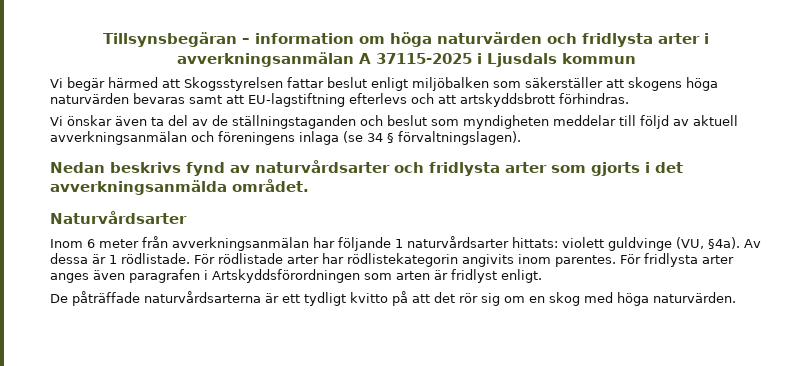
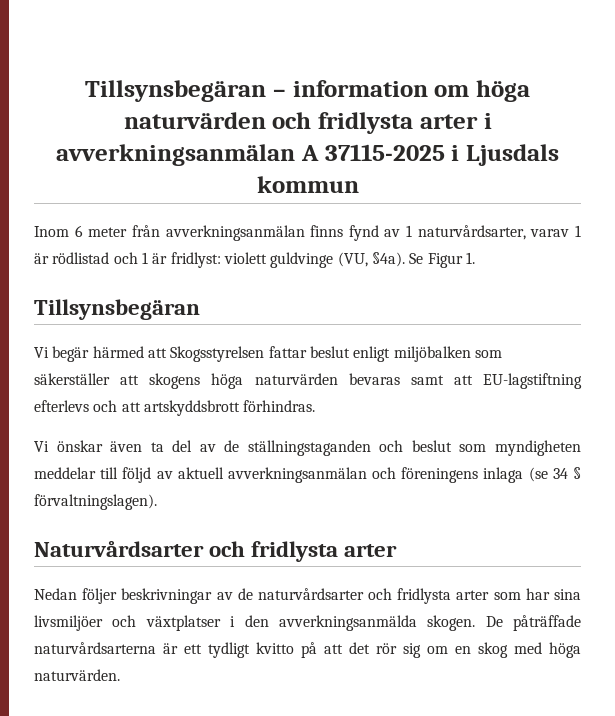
(636, 58) none -> [34,225,581,241] [34,252,475,268] [34,299,200,320] // Inom 6 meter från avverkningsanmälan finns fynd av 1 naturvårdsarter, varav 1 är rödlistad och 1 är fridlyst: violett guldvinge (VU, §4a). Se Figur 1. // Tillsynsbegäran
[50,162,250,176] Nedan beskrivs fynd av -> [34,540,398,562] [34,588,253,604] Naturvårdsarter och fridlysta arter // Nedan följer beskrivningar av de
[591,162,683,176] [50,179,309,195] [50,211,187,224] [50,236,761,251] [50,253,734,267] [50,269,542,283] gjorts i det avverkningsanmälda området. // Naturvårdsarter // Inom 6 meter från avverkningsanmälan har följande 1 naturvårdsarter hittats: violett guldvinge (VU, §4a). Av dessa är 1 rödlistade. För rödlistade arter har rödlistekategorin angivits inom parentes. För fridlysta arter anges även paragrafen i Artskyddsförordningen som arten är fridlyst enligt. // -> [525,588,581,600] [34,615,476,631] har sina livsmiljöer och växtplatser i den avverkningsanmälda skogen.

